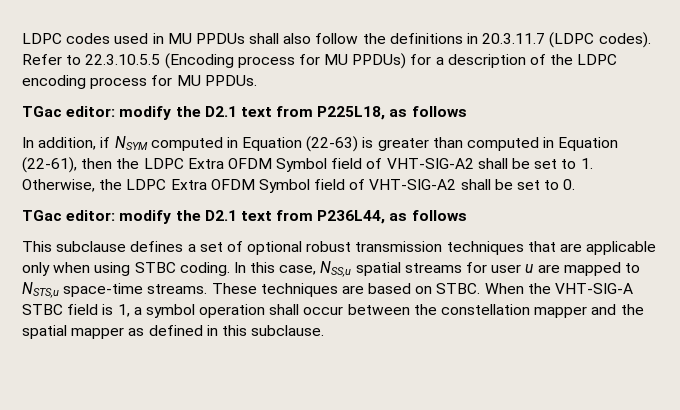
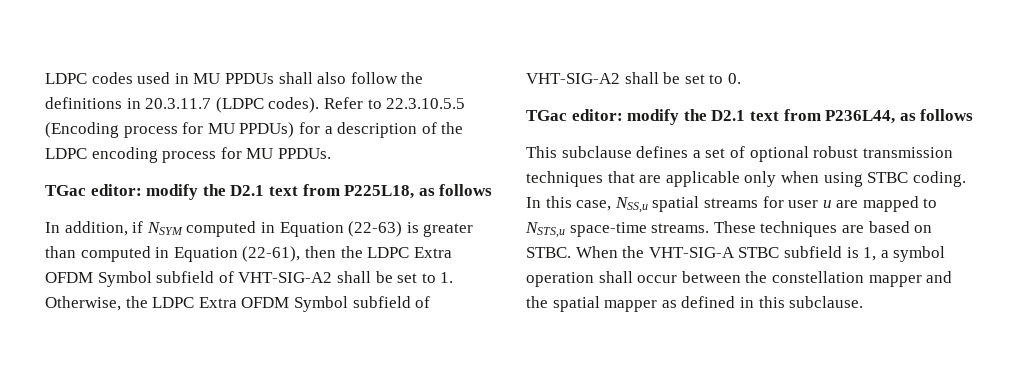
[331,158,363,169] field -> [156,271,215,283] subfield
[314,179,346,190] field -> [352,296,411,308] subfield
[67,304,99,315] field -> [783,246,842,258] subfield

